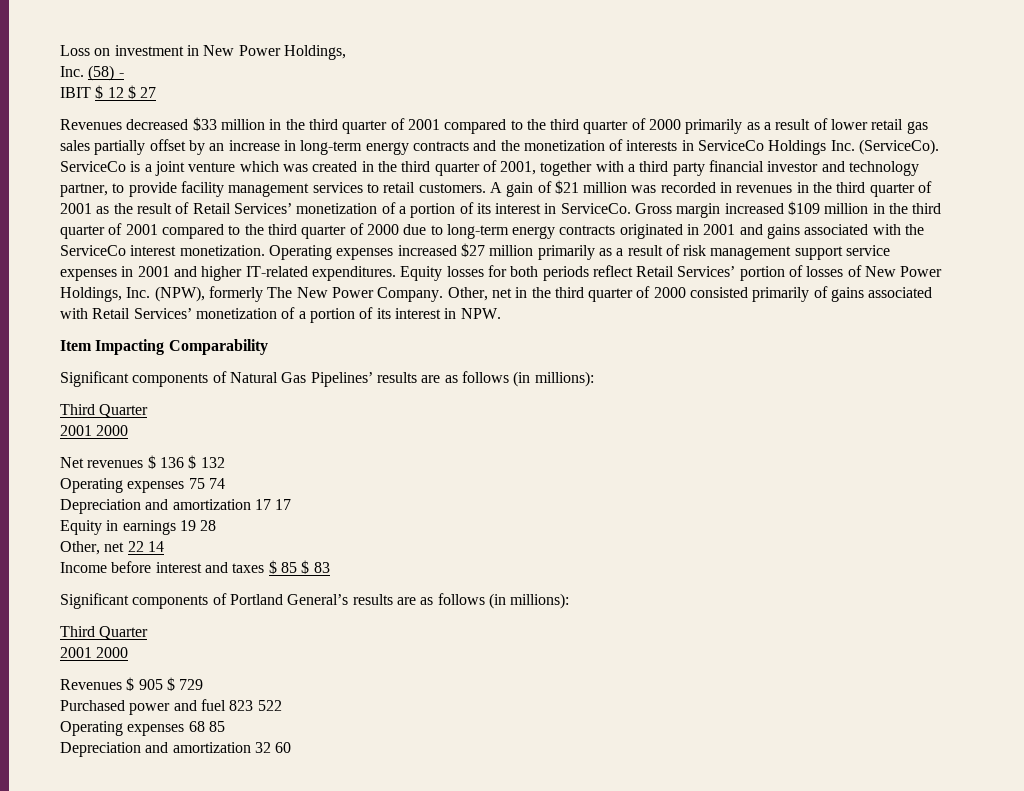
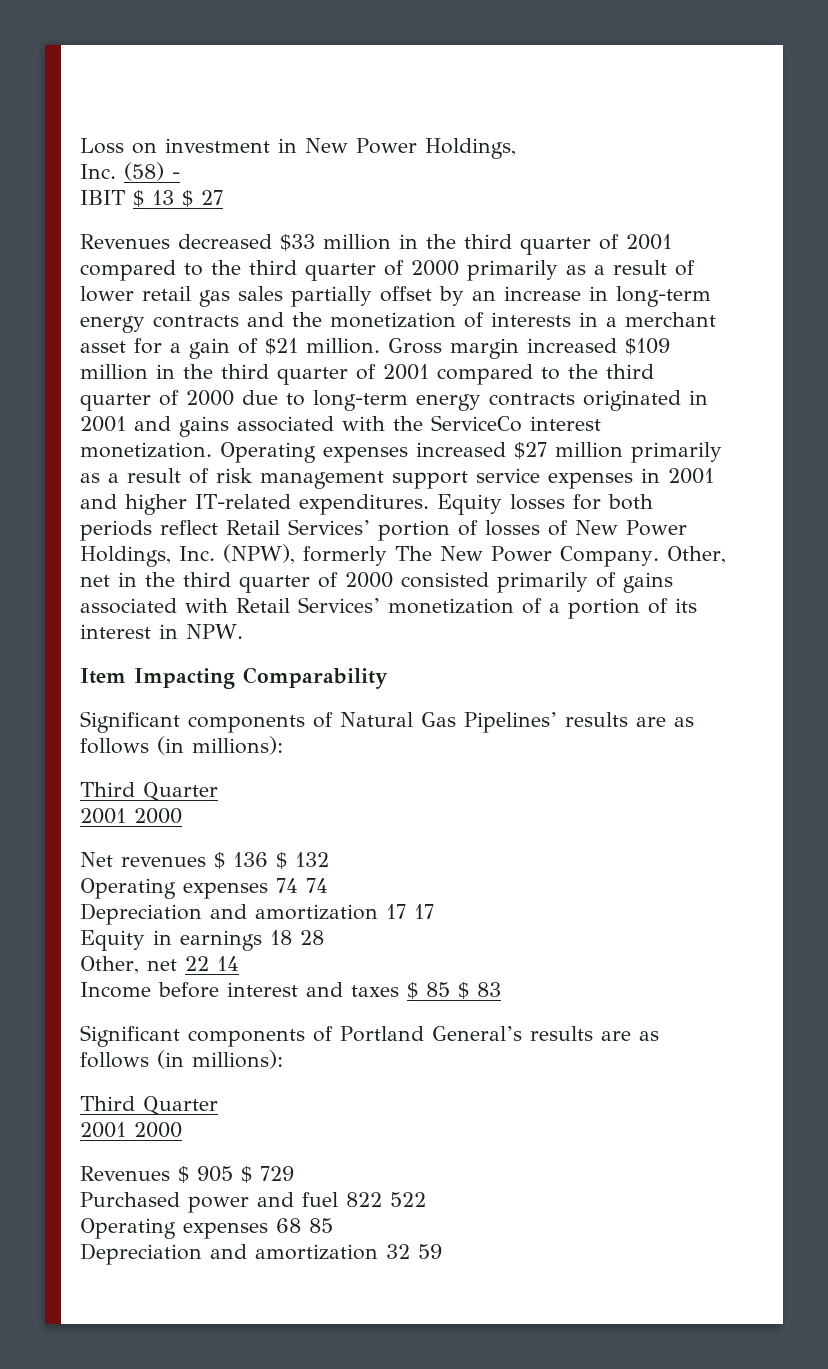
[107,87,124,98] 12 -> [152,190,174,205] 13
[698,139,940,155] [60,160,920,176] [60,180,933,197] [60,202,631,218] ServiceCo Holdings Inc. (ServiceCo). ServiceCo is a joint venture which was created in the third quarter of 2001, together with a third party financial investor and technology partner, to provide facility management services to retail customers. A gain of $21 million was recorded in revenues in the third quarter of 2001 as the result of Retail Services’ monetization of a portion of its interest in ServiceCo. -> [606,312,716,327] [80,338,380,359] a merchant asset for a gain of $21 million.
[188,478,205,489] 75 -> [276,878,298,893] 74
[179,520,196,531] 19 -> [270,930,292,945] 18
[229,700,254,711] 823 -> [346,1192,382,1207] 822
[275,742,292,753] 60 -> [418,1244,442,1259] 59

